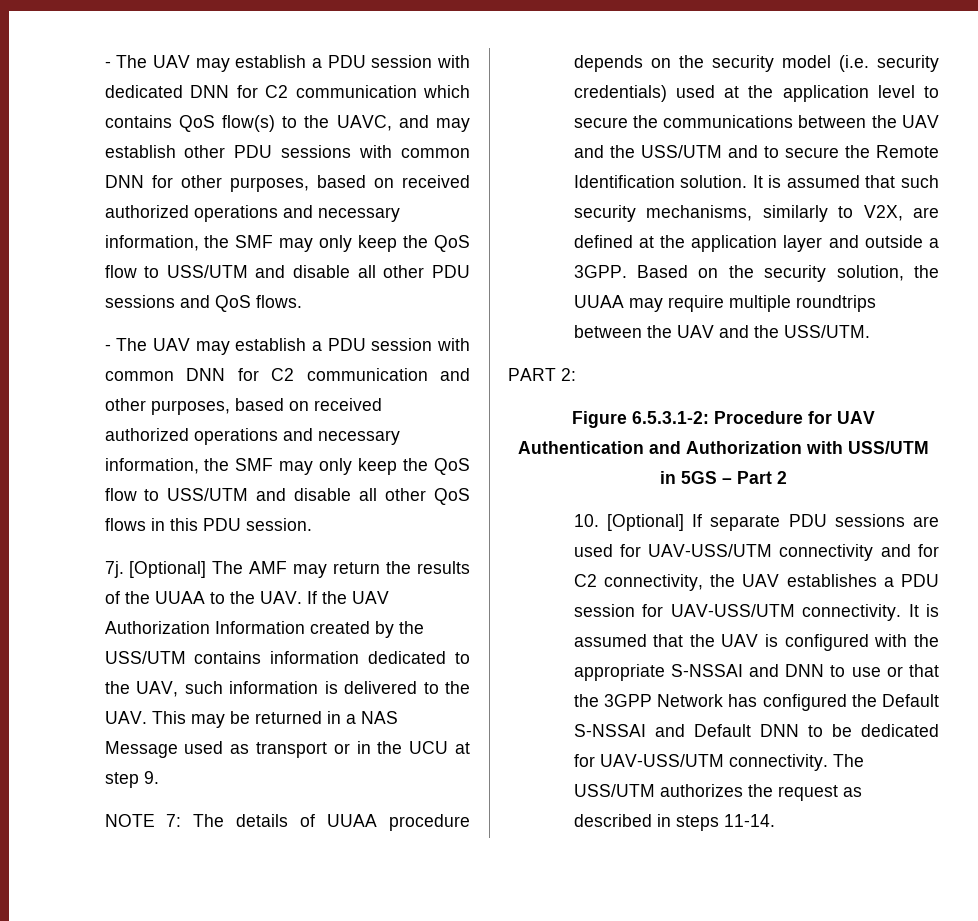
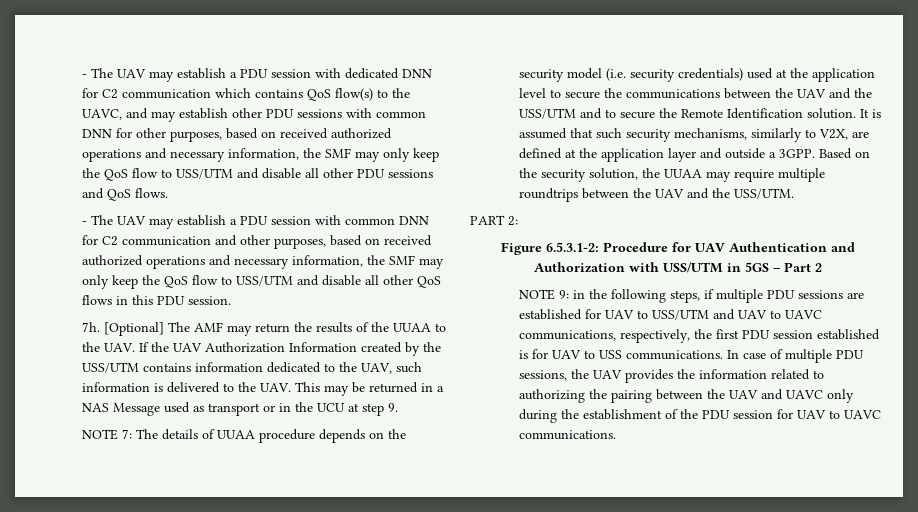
[104,561,124,578] 7j. -> [81,322,100,332] 7h.
[573,514,939,531] [573,544,939,561] [573,574,939,591] [573,604,939,621] [573,634,939,651] [573,664,939,681] [573,694,939,711] [573,724,939,737] [573,754,864,771] [573,784,862,801] [573,814,775,831] 10. [Optional] If separate PDU sessions are used for UAV-USS/UTM connectivity and for C2 connectivity, the UAV establishes a PDU session for UAV-USS/UTM connectivity. It is assumed that the UAV is configured with the appropriate S-NSSAI and DNN to use or that the 3GPP Network has configured the Default S-NSSAI and Default DNN to be dedicated for UAV-USS/UTM connectivity. The USS/UTM authorizes the request as described in steps 11-14. -> [518,289,864,303] [518,309,822,320] [518,329,880,343] [518,349,864,363] [518,369,824,383] [518,389,854,403] [518,409,881,423] [518,430,616,440] NOTE 9: in the following steps, if multiple PDU sessions are established for UAV to USS/UTM and UAV to UAVC communications, respectively, the first PDU session established is for UAV to USS communications. In case of multiple PDU sessions, the UAV provides the information related to authorizing the pairing between the UAV and UAVC only during the establishment of the PDU session for UAV to UAVC communications.

